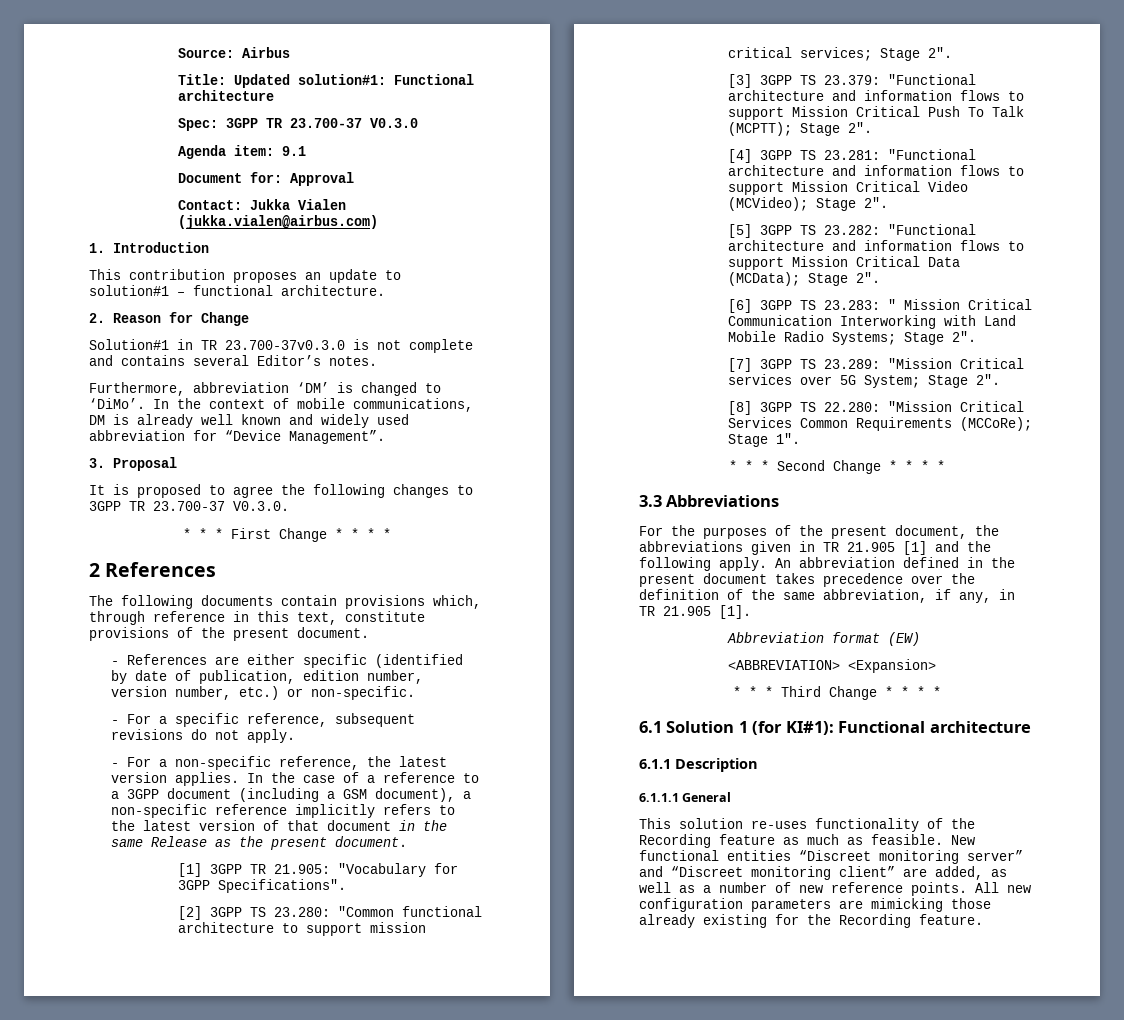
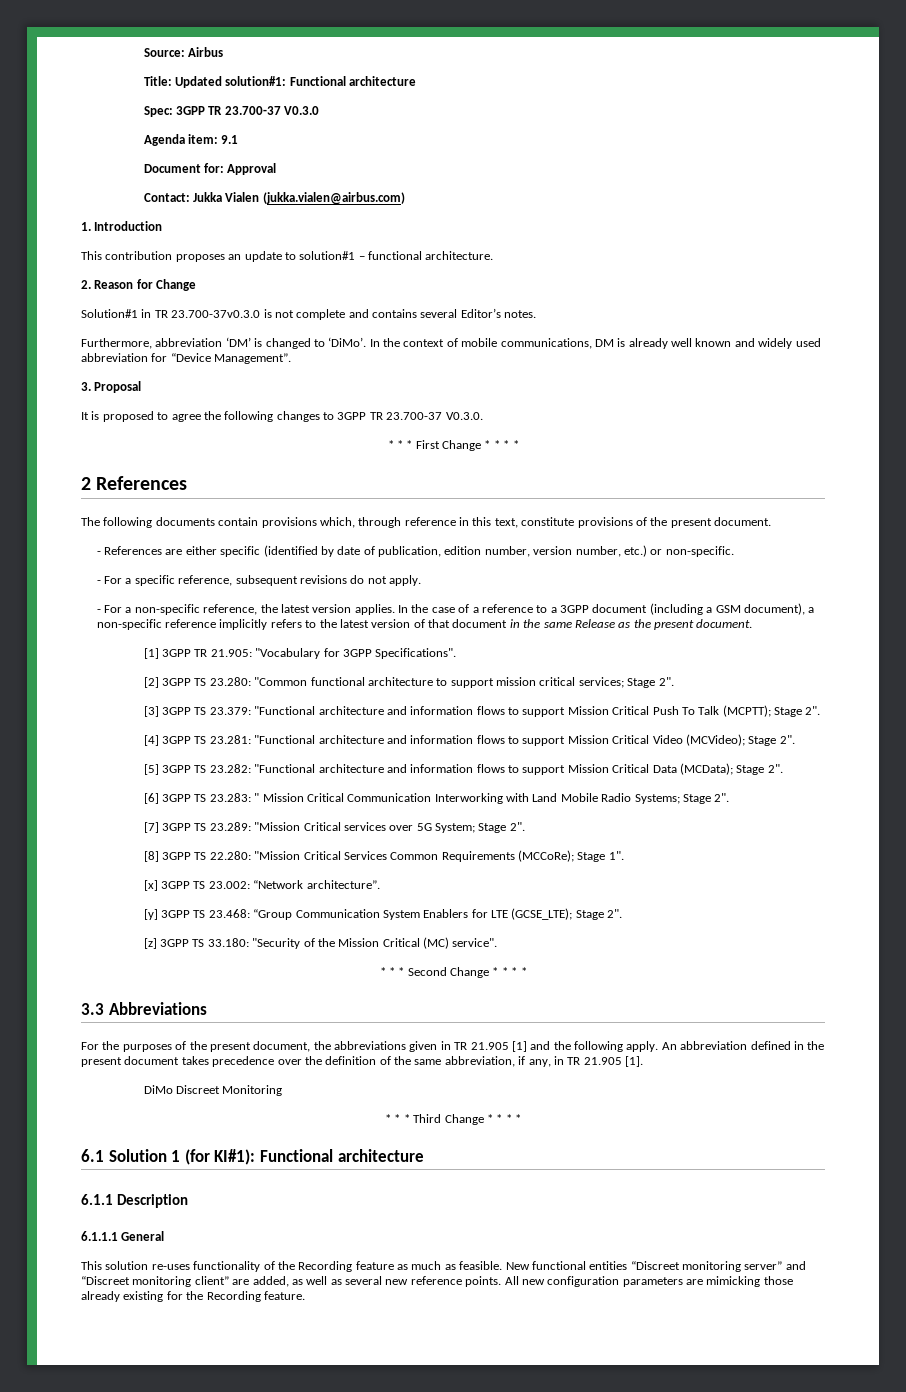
(801, 438) none -> [143,880,380,891] [143,908,623,920] [143,937,498,949] // [x] 3GPP TS 23.002: “Network architecture”. // [y] 3GPP TS 23.468: “Group Communication System Enablers for LTE (GCSE_LTE); Stage 2". // [z] 3GPP TS 33.180: "Security of the Mission Critical (MC) service".
[727,632,921,646] [728,659,937,673] Abbreviation format (EW) // <ABBREVIATION> <Expansion> -> [143,1085,283,1096] DiMo Discreet Monitoring
[703,882,791,893] a number of -> [345,1276,382,1285] several

